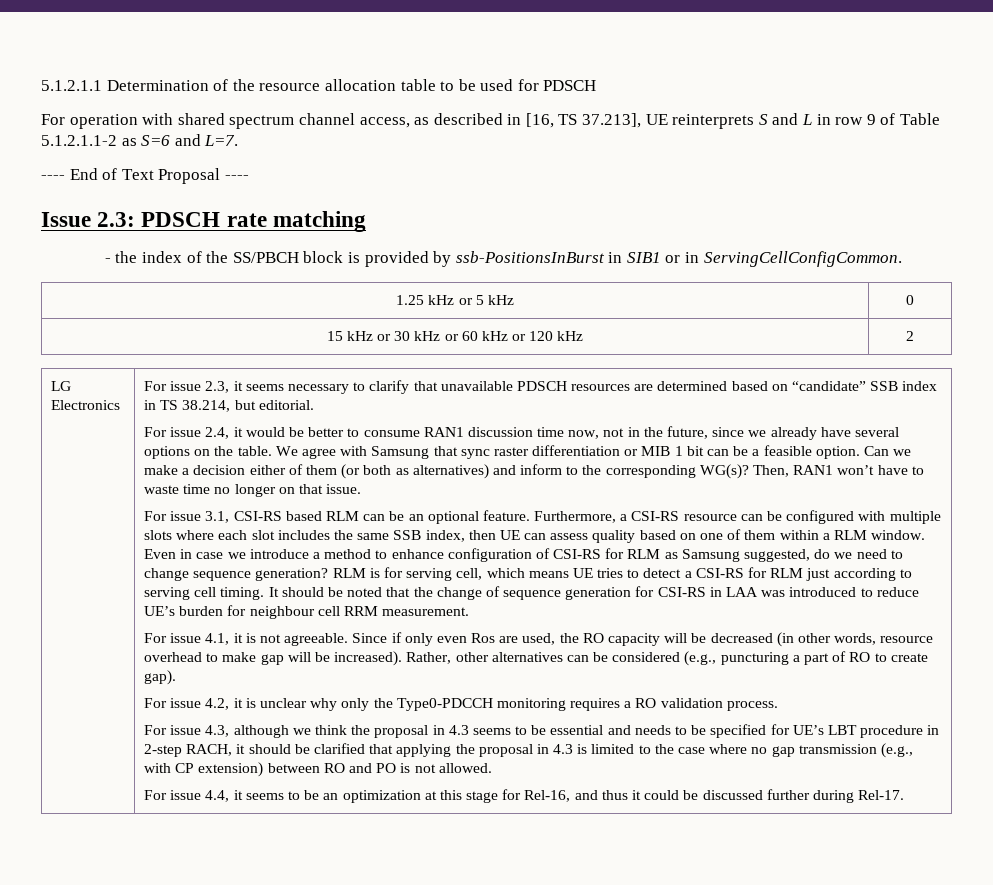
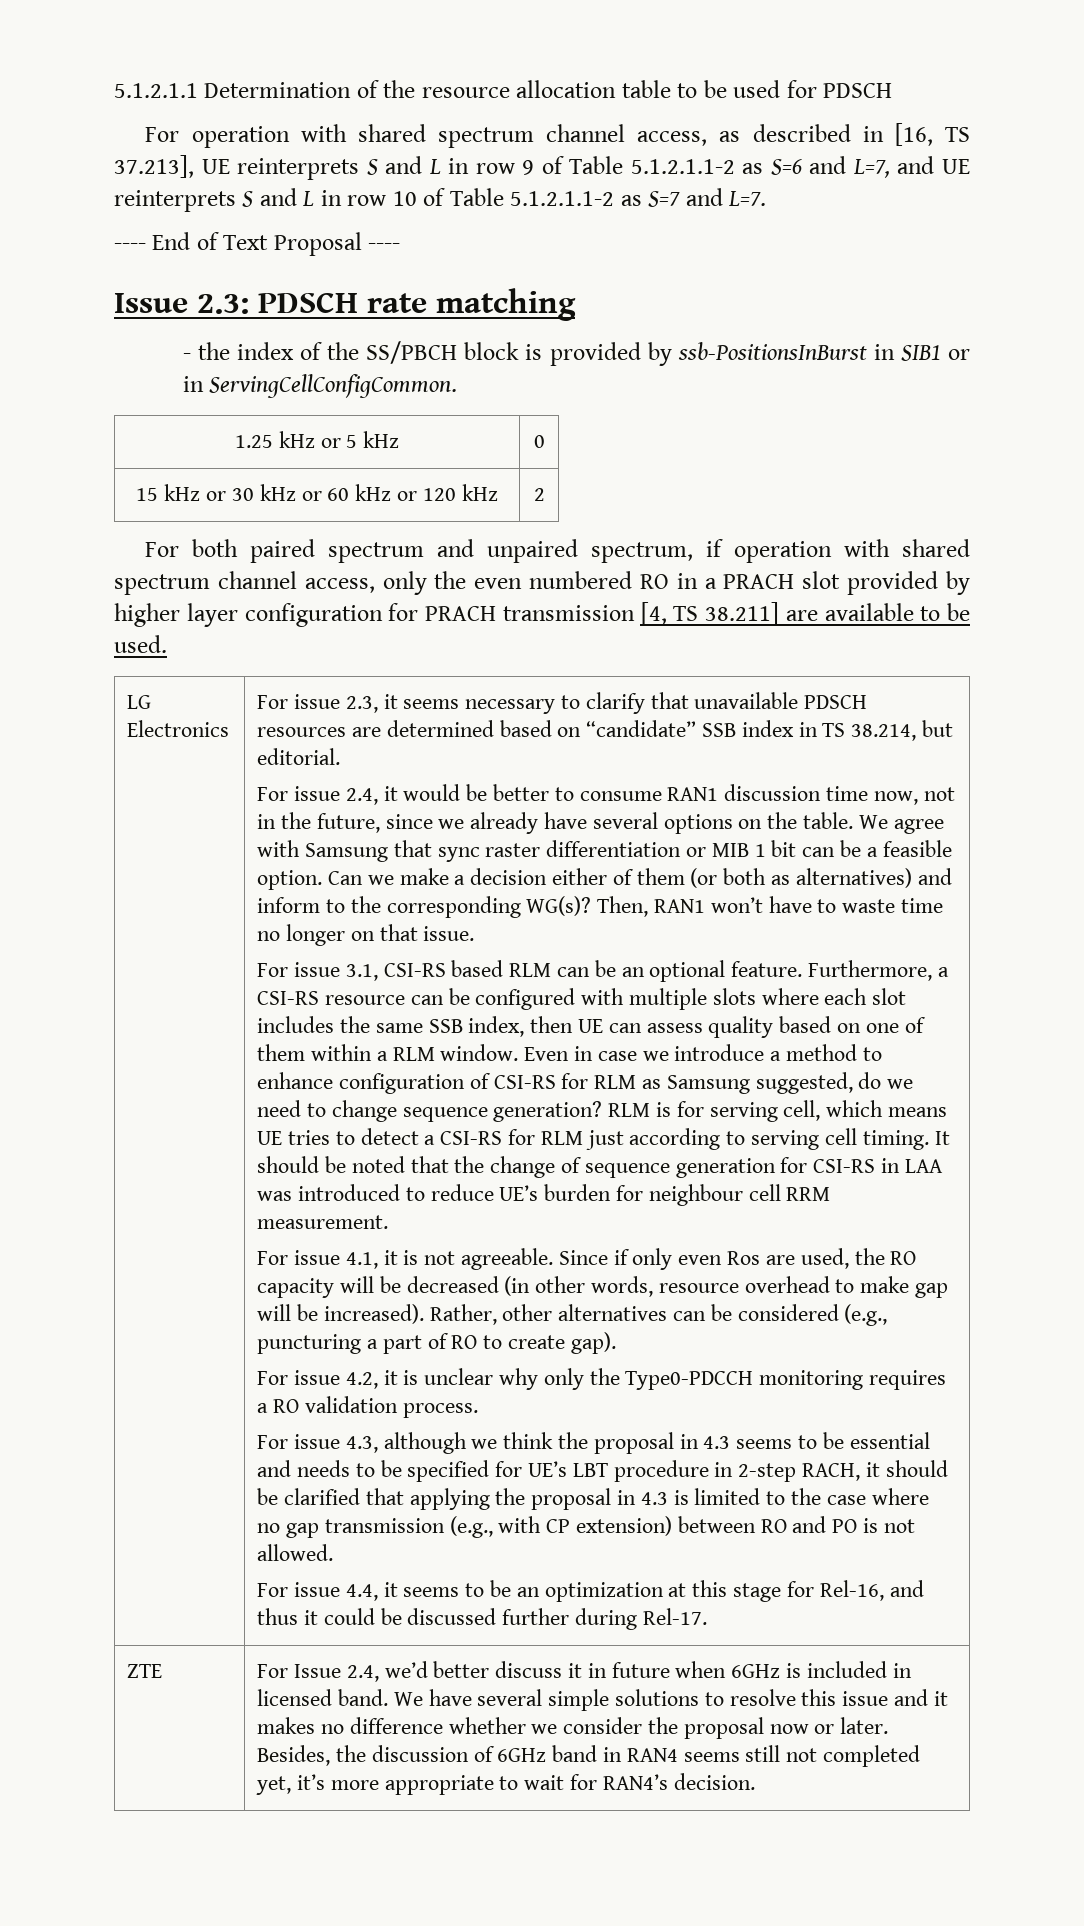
(201, 140) none -> [852,156,970,178] [114,188,723,212] L=7, and UE reinterprets S and L in row 10 of Table 5.1.2.1.1-2 as S=7 and
(914, 336) none -> [145,539,970,563] [114,571,970,595] [114,602,970,627] [114,635,167,653] // For both paired spectrum and unpaired spectrum, if operation with shared spectrum channel access, only the even numbered RO in a PRACH slot provided by higher layer configuration for PRACH transmission [4, TS 38.211] are available to be used.
(905, 795) none -> [127,1664,163,1678] [257,1661,912,1682] [257,1689,948,1711] [257,1717,889,1739] [257,1745,921,1767] [256,1773,755,1795] // ZTE | For Issue 2.4, we’d better discuss it in future when 6GHz is included in licensed band. We have several simple solutions to resolve this issue and it makes no difference whether we consider the proposal now or later. Besides, the discussion of 6GHz band in RAN4 seems still not completed yet, it’s more appropriate to wait for RAN4’s decision.

